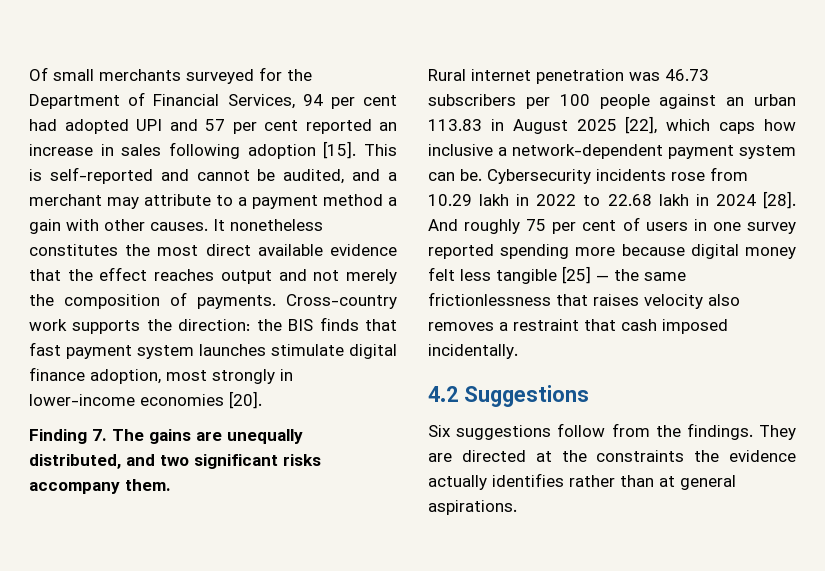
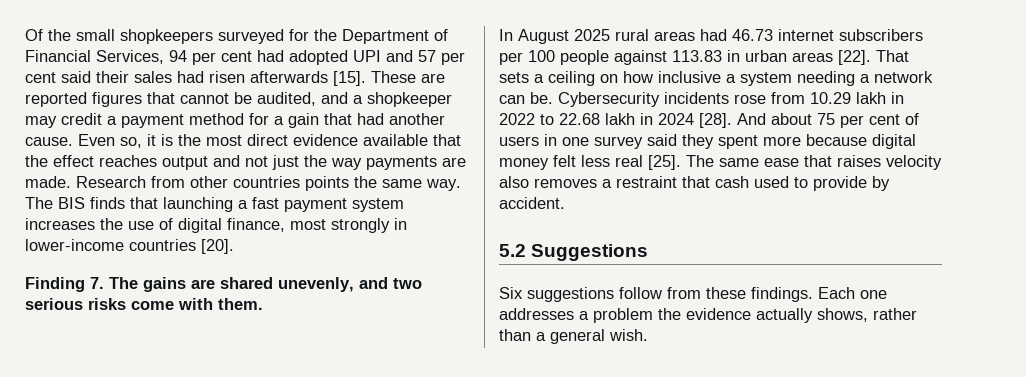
[53,69,181,81] small merchants -> [48,29,213,44] the small shopkeepers
[305,119,397,134] [29,141,397,159] [29,167,189,184] reported an increase in sales following adoption [15]. This is self-reported and -> [61,71,445,86] [25,92,175,107] said their sales had risen afterwards [15]. These are reported figures that
[29,194,233,209] merchant may attribute to -> [367,92,452,107] [25,113,102,128] shopkeeper may credit
(383, 200) none -> [249,113,269,125] for
[66,219,323,231] [29,244,118,256] with other causes. It nonetheless constitutes -> [324,113,445,125] [25,134,173,148] that had another cause. Even so, it is
[257,244,397,256] available evidence -> [293,134,428,146] evidence available
[346,269,397,284] [29,292,397,309] [29,319,282,334] merely the composition of payments. Cross-country work supports the direction: the -> [272,155,466,170] [25,176,461,191] [25,197,53,209] just the way payments are made. Research from other countries points the same way. The
(397, 325) none -> [163,197,248,212] launching a
[199,344,397,359] [29,367,161,384] launches stimulate digital finance adoption, -> [25,218,285,233] increases the use of digital finance,
[140,394,224,406] economies -> [129,239,196,251] countries
[227,429,303,444] [29,454,321,469] [29,479,171,494] [428,69,709,84] unequally distributed, and two significant risks accompany them. // Rural internet penetration was 46.73 -> [220,277,422,292] [25,298,263,310] [499,29,834,44] shared unevenly, and two serious risks come with them. // In August 2025 rural areas had 46.73 internet
[726,94,796,106] [428,116,796,134] [428,144,796,159] an urban 113.83 in August 2025 [22], which caps how inclusive a network-dependent payment system -> [672,50,909,65] [499,71,933,86] 113.83 in urban areas [22]. That sets a ceiling on how inclusive a system needing a network
[464,219,521,234] roughly -> [771,113,812,125] about
[428,244,570,259] reported spending -> [647,134,758,149] said they spent
[496,266,686,284] [428,292,551,306] tangible [25] — the same frictionlessness -> [615,155,799,170] real [25]. The same ease
[662,319,728,334] [428,344,518,359] [428,386,458,402] imposed incidentally. // 4.2 -> [754,176,890,191] [499,197,565,209] [499,244,526,257] used to provide by accident. // 5.2
[655,423,796,440] [428,450,685,462] the findings. They are directed at the constraints -> [706,287,887,302] [499,308,653,323] these findings. Each one addresses a problem
[492,473,564,487] identifies -> [817,308,868,322] shows,
[659,475,736,490] [428,500,517,515] at general aspirations. -> [536,329,648,344] a general wish.

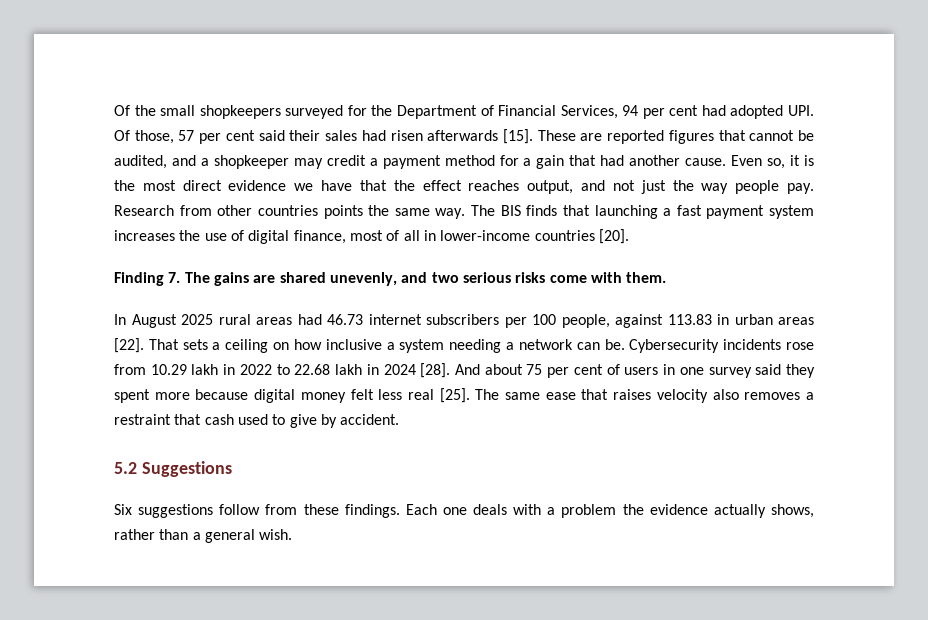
[353,50,413,62] UPI and -> [788,105,814,116] [114,130,174,144] UPI. Of those,
[363,134,428,146] available -> [294,180,353,191] we have
[162,156,208,170] output -> [527,180,574,194] output,
[366,156,466,170] [25,176,71,188] payments are made. -> [735,180,815,194] people pay.
[331,218,390,233] strongly -> [386,230,420,241] of all
[560,50,609,65] people -> [561,314,610,328] people,
[813,176,867,191] provide -> [289,414,317,428] give
[499,308,574,320] addresses -> [473,504,542,515] deals with

